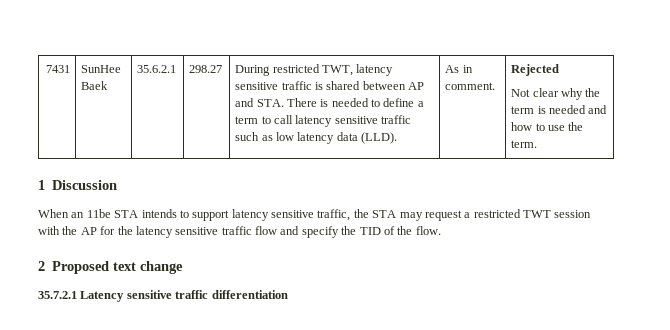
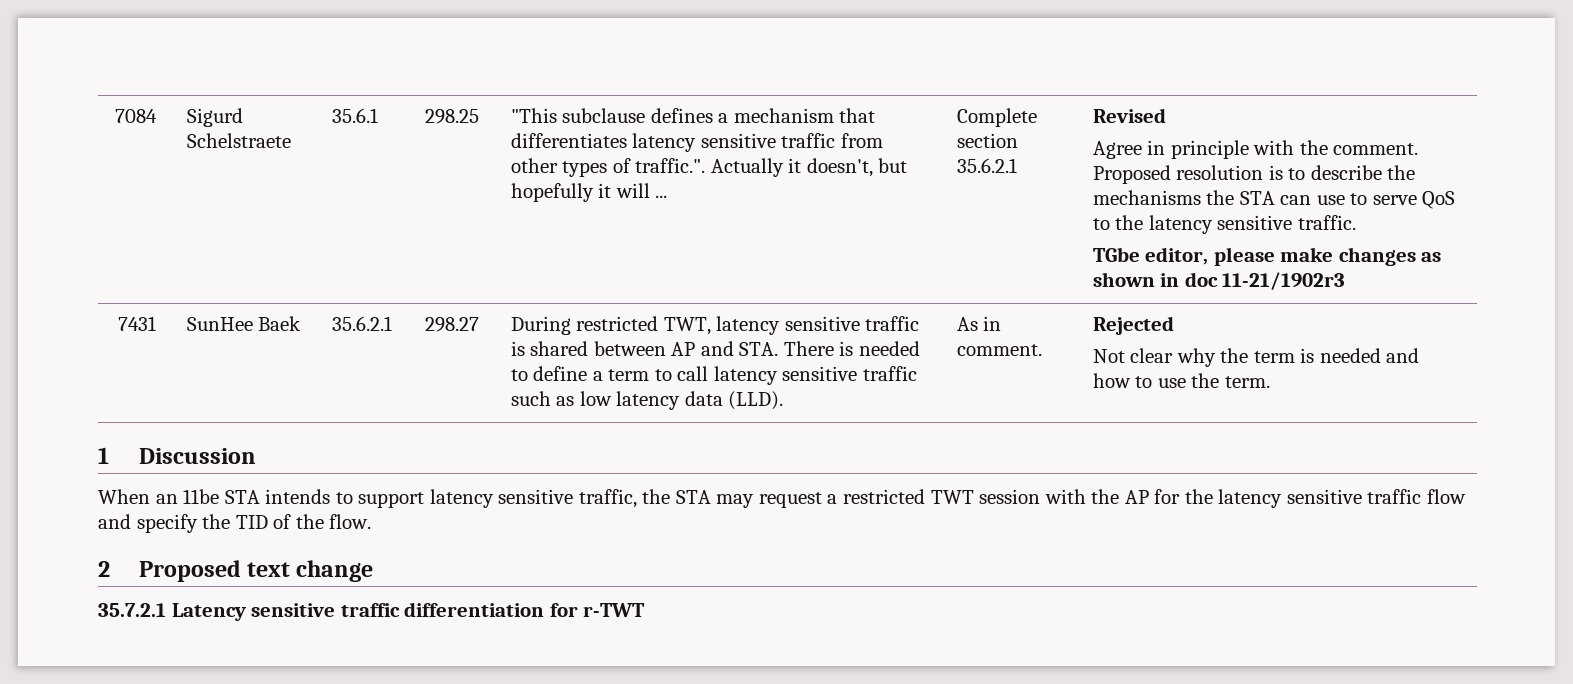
(45, 69) none -> [115,109,158,123] [186,108,243,127] [186,133,291,148] [331,108,378,123] [424,109,479,124] [510,108,876,123] [510,133,883,152] [510,158,908,177] [510,183,668,202] [956,108,1037,127] [956,133,1018,148] [956,158,1017,173] [1092,108,1166,123] [1092,140,1419,159] [1092,165,1416,184] [1092,190,1456,209] [1092,215,1356,234] [1092,247,1442,266] [1092,272,1346,290] 7084 | Sigurd Schelstraete | 35.6.1 | 298.25 | "This subclause defines a mechanism that differentiates latency sensitive traffic from other types of traffic.". Actually it doesn't, but hopefully it will ... | Complete section 35.6.2.1 | Revised // Agree in principle with the comment. Proposed resolution is to describe the mechanisms the STA can use to serve QoS to the latency sensitive traffic. // TGbe editor, please make changes as shown in doc 11-21/1902r3 //
(288, 294) none -> [549,603,646,617] for r-TWT

